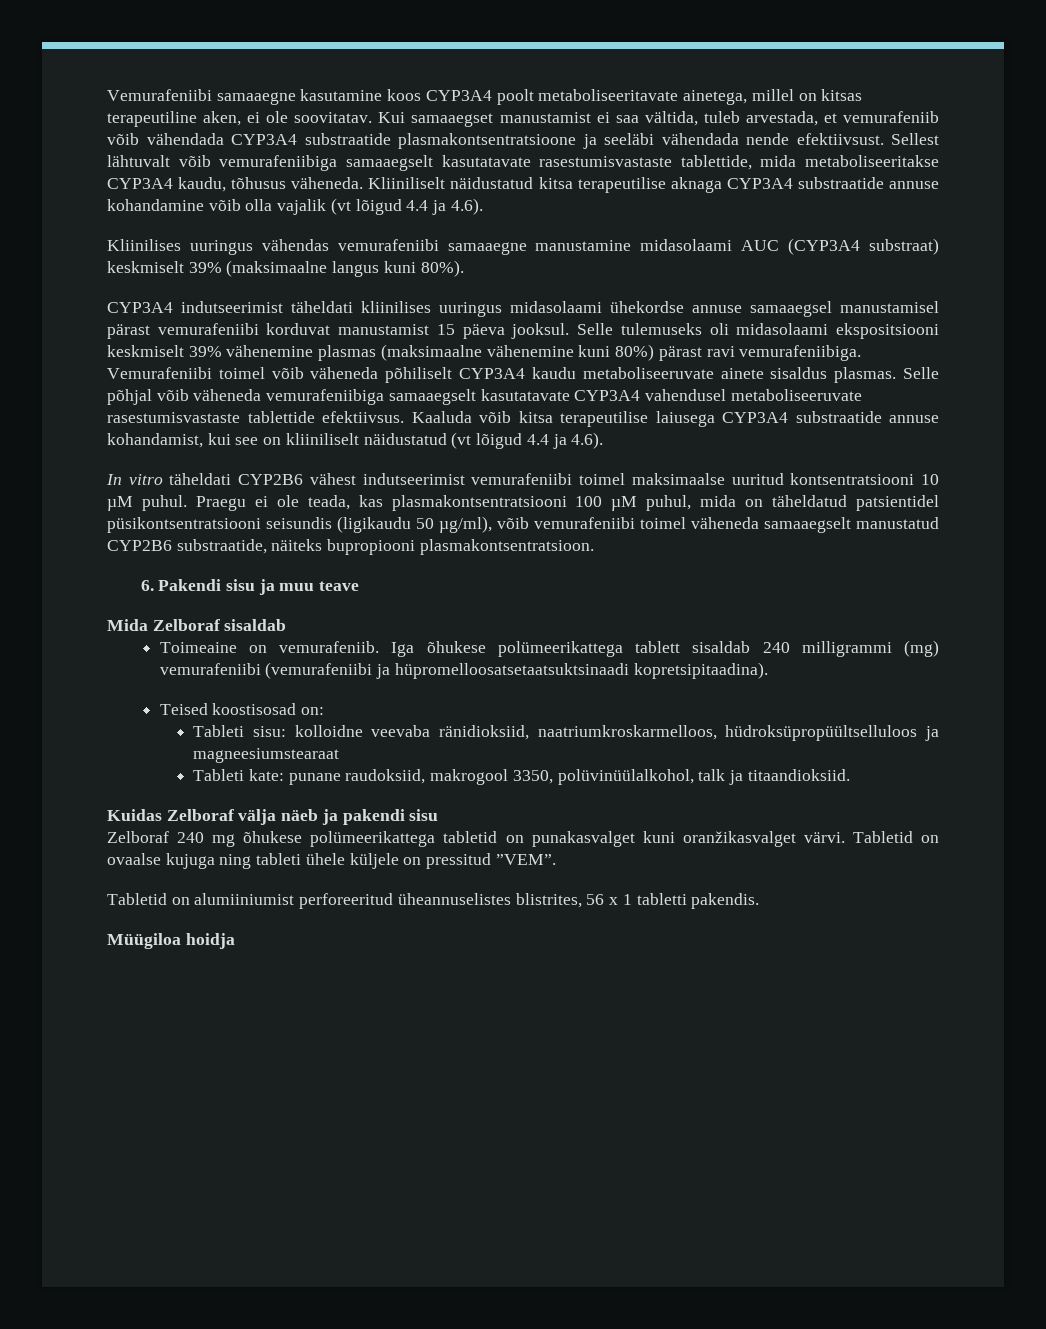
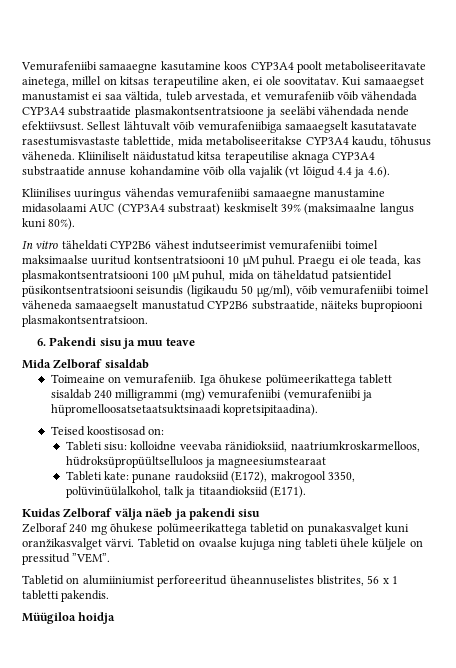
[107,301,939,317] [107,323,940,339] [107,344,862,361] [107,367,940,383] [107,389,862,405] [107,411,939,427] [107,432,604,449] // CYP3A4 indutseerimist täheldati kliinilises uuringus midasolaami ühekordse annuse samaaegsel manustamisel pärast vemurafeniibi korduvat manustamist 15 päeva jooksul. Selle tulemuseks oli midasolaami ekspositsiooni keskmiselt 39% vähenemine plasmas (maksimaalne vähenemine kuni 80%) pärast ravi vemurafeniibiga. Vemurafeniibi toimel võib väheneda põhiliselt CYP3A4 kaudu metaboliseeruvate ainete sisaldus plasmas. Selle põhjal võib väheneda vemurafeniibiga samaaegselt kasutatavate CYP3A4 vahendusel metaboliseeruvate rasestumisvastaste tablettide efektiivsus. Kaaluda võib kitsa terapeutilise laiusega CYP3A4 substraatide annuse kohandamist, kui see on kliiniliselt näidustatud (vt lõigud 4.4 ja 4.6). -> (76, 224) none
[345,769,426,784] raudoksiid, -> [174,471,268,483] raudoksiid (E172),
[747,769,850,781] titaandioksiid. -> [198,486,307,498] titaandioksiid (E171).

